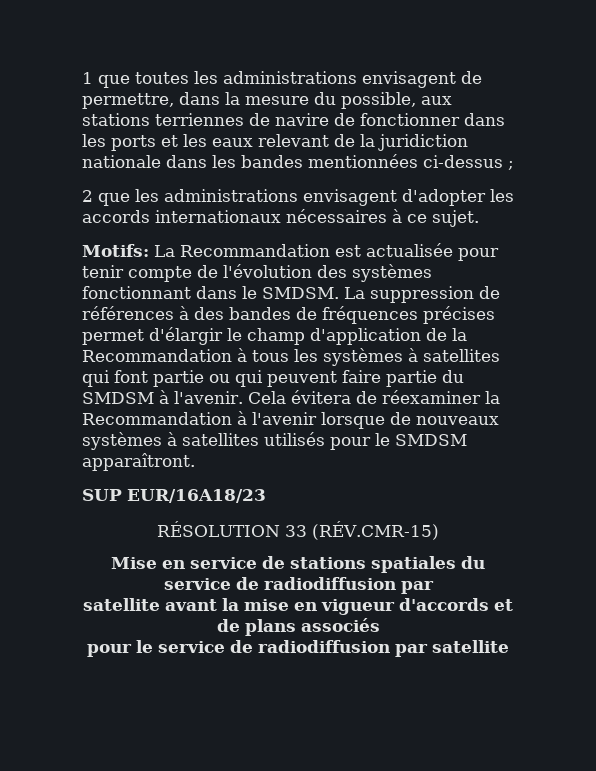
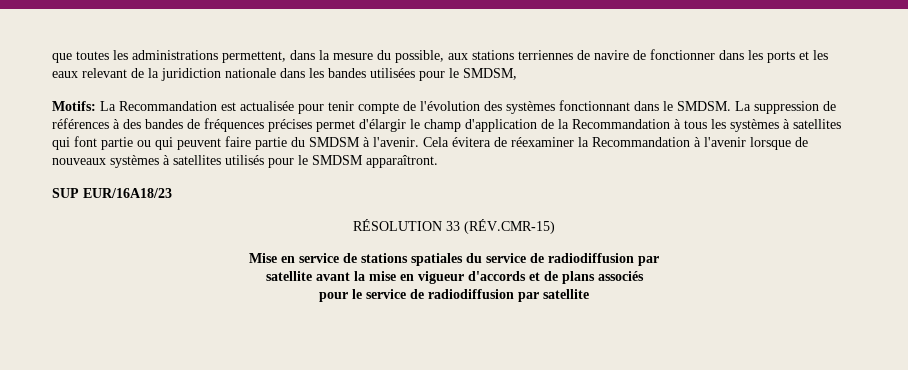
[82,72,93,84] 1 -> (52, 58) none
[362,71,482,88] [82,93,174,109] envisagent de permettre, -> [222,51,286,63] permettent,
[308,154,514,170] [82,189,514,206] [82,209,479,227] mentionnées ci-dessus ; // 2 que les administrations envisagent d'adopter les accords internationaux nécessaires à ce sujet. -> [370,68,517,81] utilisées pour le SMDSM,

